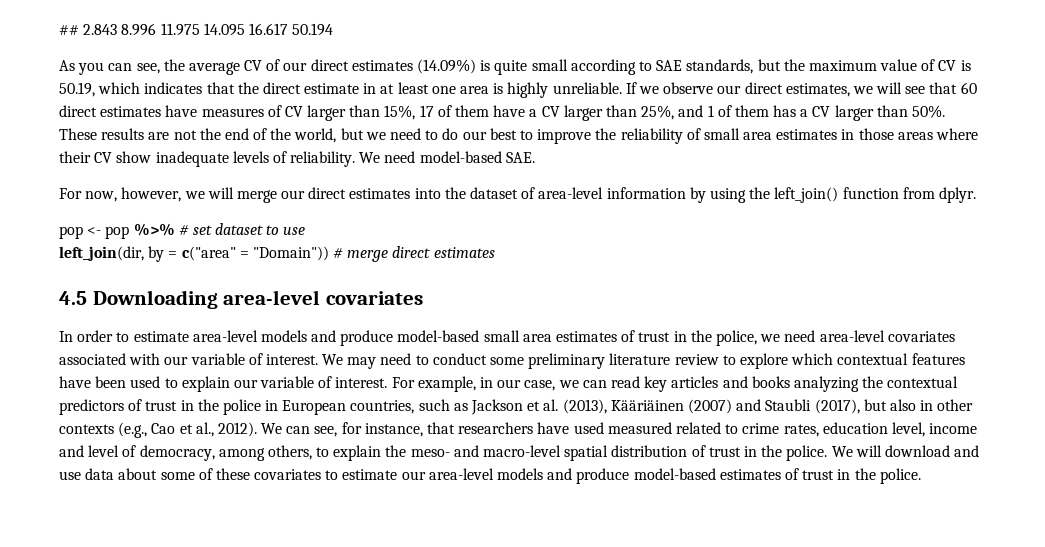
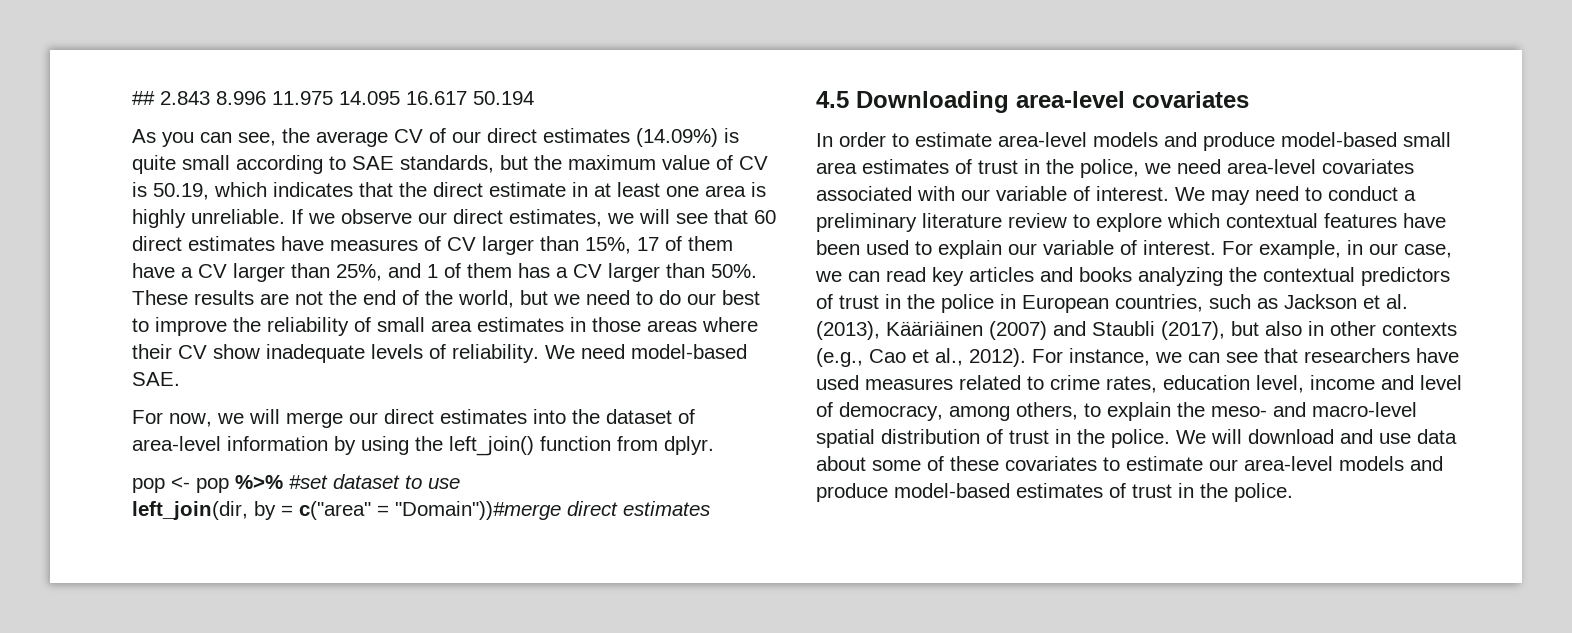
[121,187,182,202] however, -> (212, 420) none
[178,225,212,235] # set -> [289,475,328,489] #set
[252,246,389,262] "Domain")) # merge -> [395,501,561,520] "Domain"))#merge
[490,357,525,365] some -> [1404,190,1416,201] a
[261,422,423,437] We can see, for instance, -> [1032,348,1258,366] For instance, we can see
[607,422,672,434] measured -> [865,378,953,390] measures

